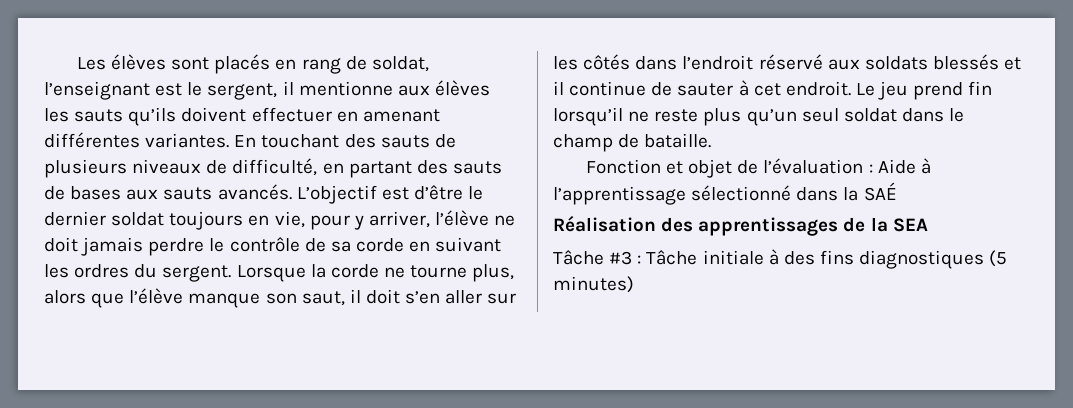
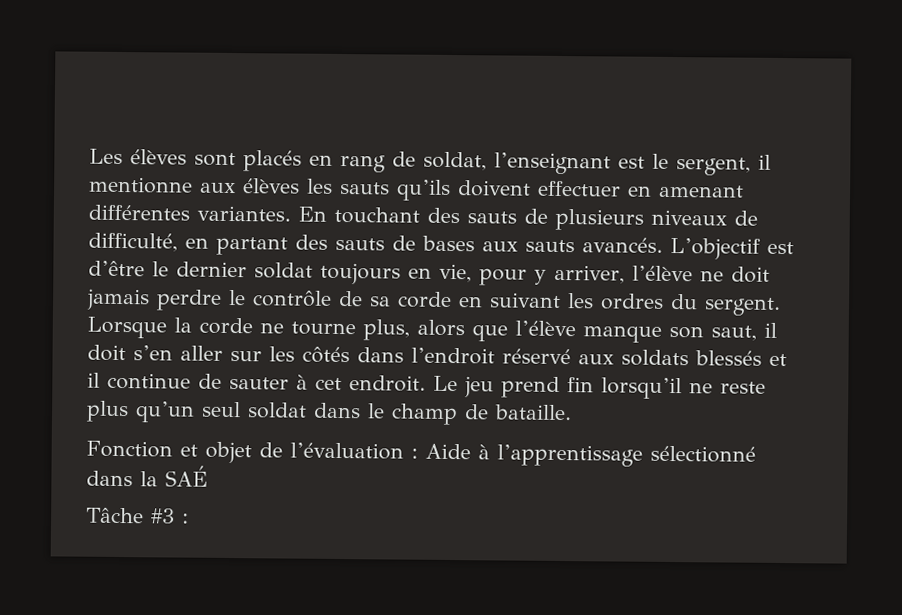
[553,216,928,236] [553,249,1008,269] [553,276,634,293] Réalisation des apprentissages de la SEA // Tâche #3 : Tâche initiale à des fins diagnostiques (5 minutes) -> [86,507,189,524] Tâche #3 :

